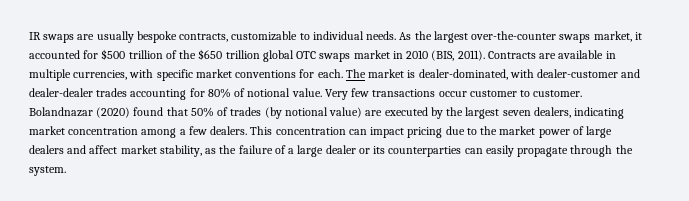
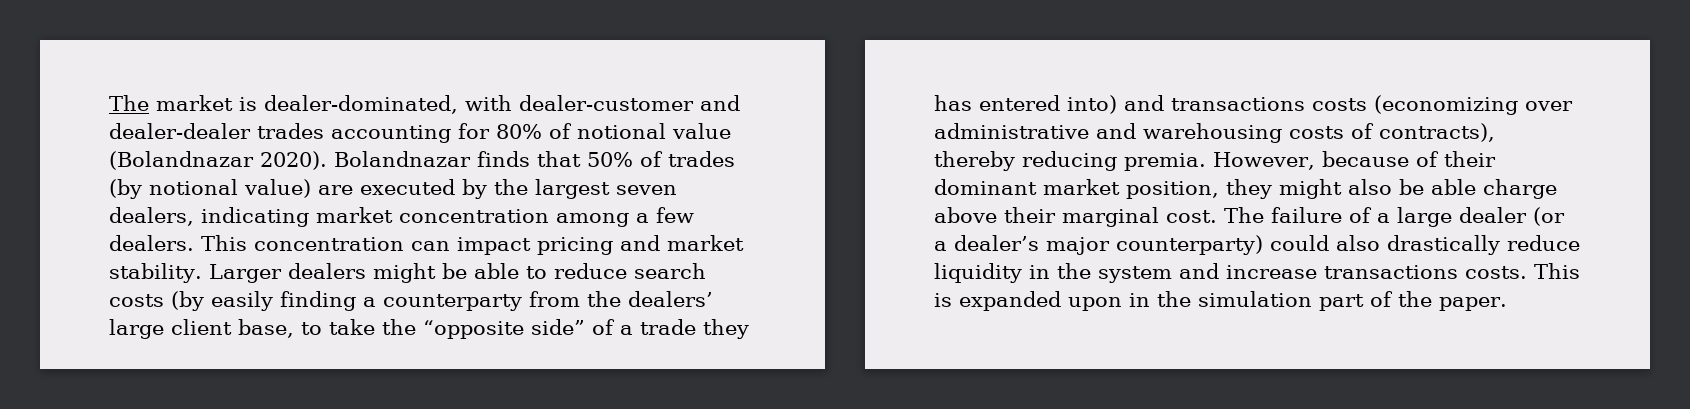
[29,31,642,43] [29,49,616,62] [29,69,343,81] IR swaps are usually bespoke contracts, customizable to individual needs. As the largest over-the-counter swaps market, it accounted for $500 trillion of the $650 trillion global OTC swaps market in 2010 (BIS, 2011). Contracts are available in multiple currencies, with specific market conventions for each. -> (109, 103) none
[291,88,583,100] [29,107,164,118] value. Very few transactions occur customer to customer. Bolandnazar (2020) found -> [672,123,731,139] [109,151,530,170] value (Bolandnazar 2020). Bolandnazar finds
[445,126,613,138] [29,145,237,157] due to the market power of large dealers and affect market stability, as the -> [620,235,744,251] [109,263,706,283] [109,291,713,311] [109,319,749,339] [934,95,1573,115] [934,123,1495,143] [934,151,1496,171] [934,179,1557,199] [934,207,1264,227] and market stability. Larger dealers might be able to reduce search costs (by easily finding a counterparty from the dealers’ large client base, to take the “opposite side” of a trade they has entered into) and transactions costs (economizing over administrative and warehousing costs of contracts), thereby reducing premia. However, because of their dominant market position, they might also be able charge above their marginal cost. The
[358,145,633,157] [29,166,66,176] or its counterparties can easily propagate through the system. -> [1533,207,1565,226] [934,235,1580,255] [934,263,1580,283] [934,291,1507,311] (or a dealer’s major counterparty) could also drastically reduce liquidity in the system and increase transactions costs. This is expanded upon in the simulation part of the paper.

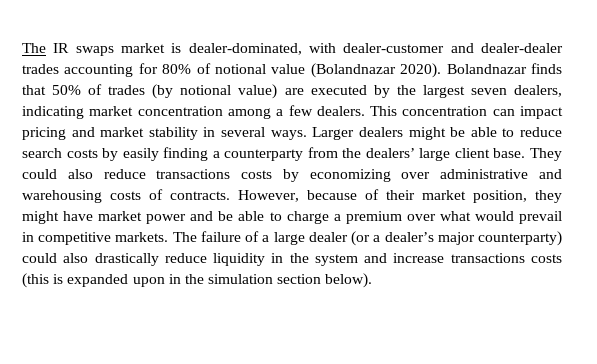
[109,95,149,111] The -> [22,43,114,56] The IR swaps
[109,263,202,283] stability. -> [148,127,307,140] stability in several ways.
[171,291,204,311] (by -> [102,148,119,161] by
[238,319,749,339] [934,95,1518,115] base, to take the “opposite side” of a trade they has entered into) and transactions costs (economizing -> [493,148,563,161] [22,169,391,182] base. They could also reduce transactions costs by economizing
[1379,123,1495,142] [934,151,1206,171] contracts), thereby reducing premia. -> [170,191,230,200] contracts.
[934,179,1037,195] dominant -> (415, 195) none
[1348,179,1557,199] [934,207,1217,227] also be able charge above their marginal cost. -> [63,211,562,224] [22,232,169,245] have market power and be able to charge a premium over what would prevail in competitive markets.
[1465,263,1580,279] costs. This -> [530,254,562,263] [22,273,49,288] costs (this
[1319,291,1507,311] part of the paper. -> [277,273,373,288] section below).

